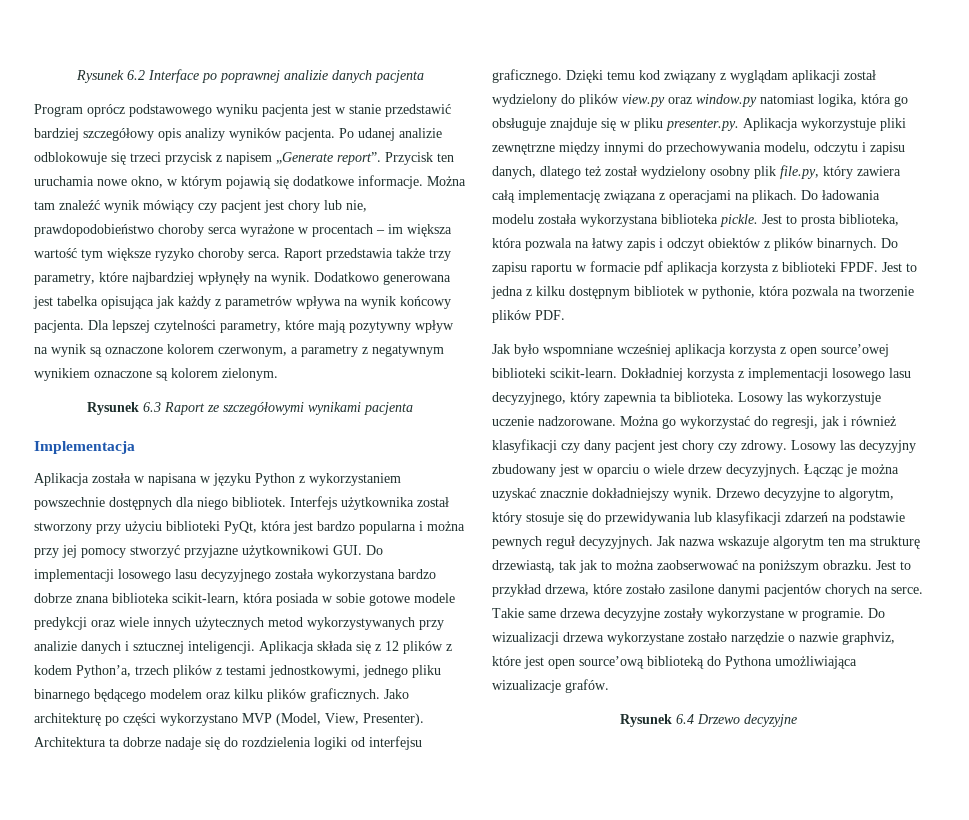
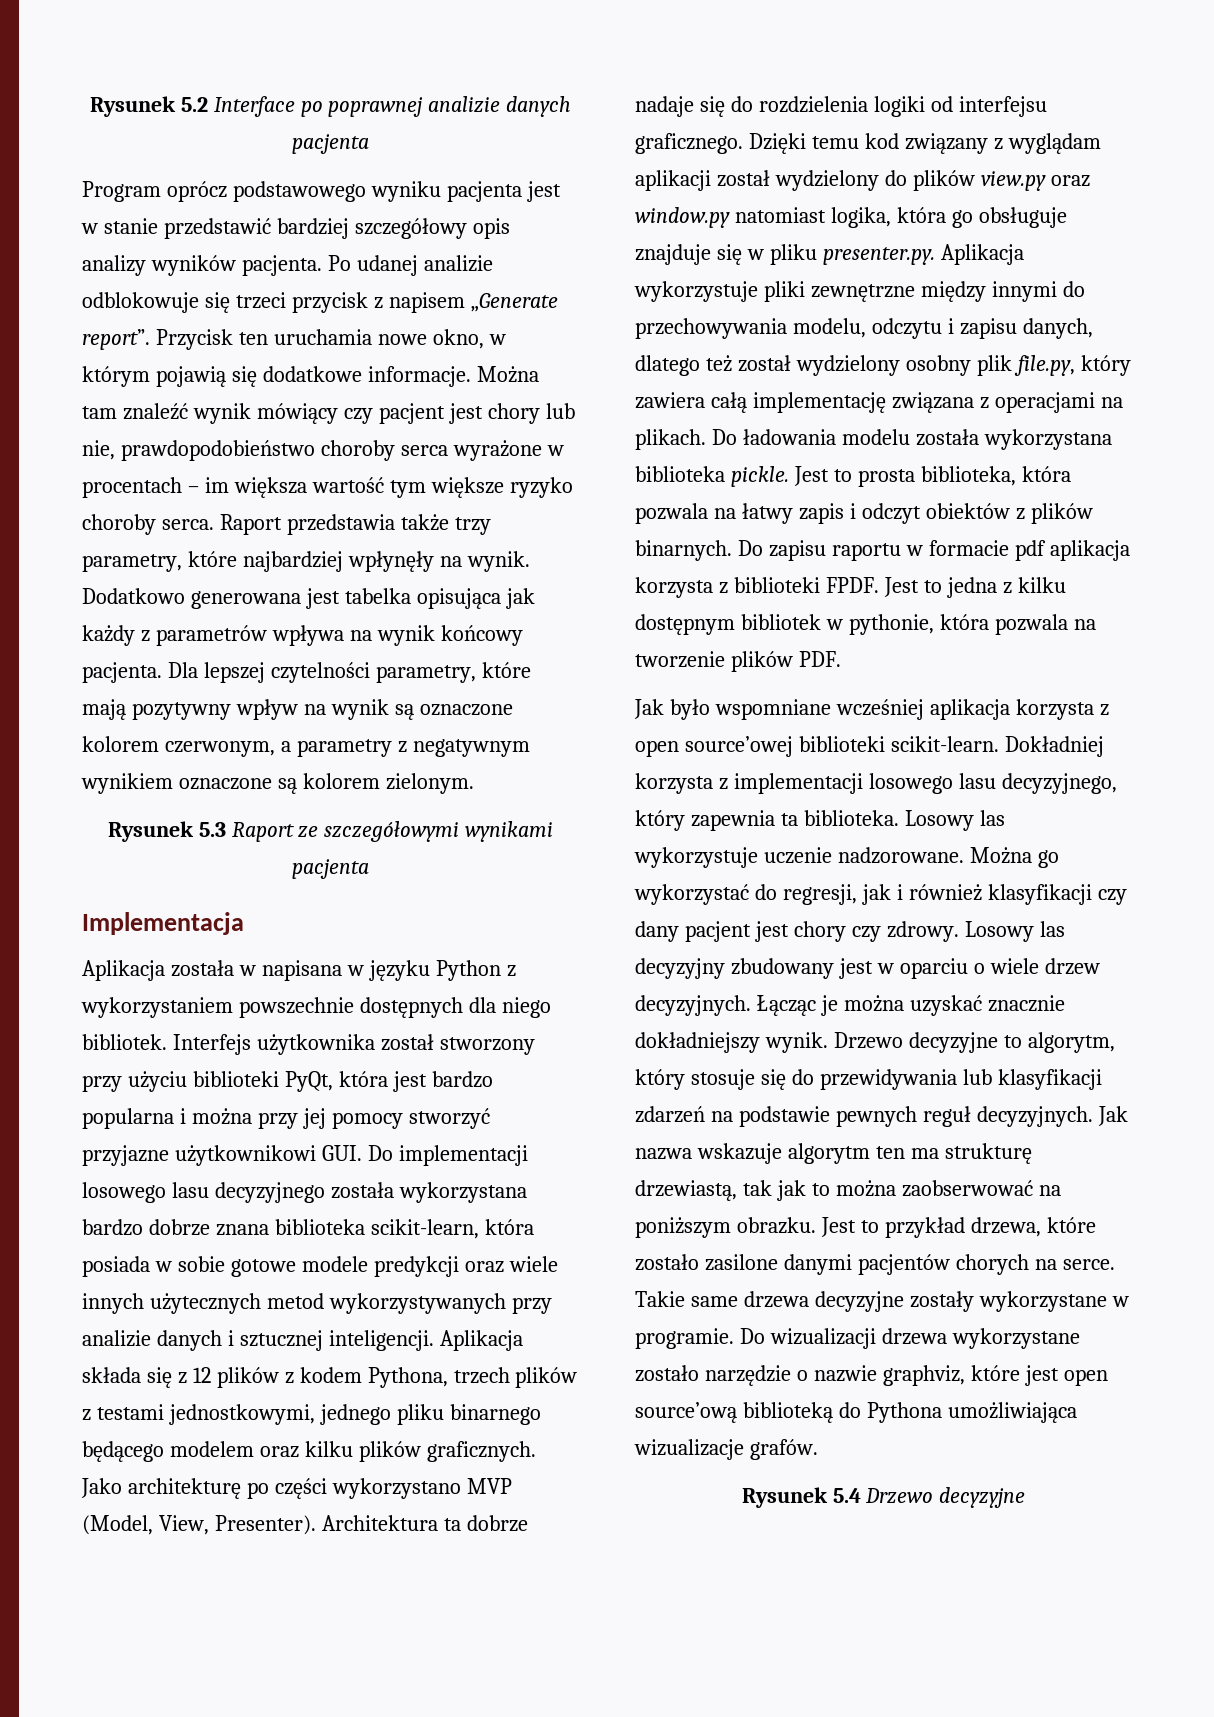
[75,70,145,83] Rysunek 6.2 -> [89,96,208,117] Rysunek 5.2
[143,402,161,412] 6.3 -> [198,822,226,837] 5.3
[76,665,131,678] Python’a, -> [367,1367,448,1388] Pythona,
[675,714,694,724] 6.4 -> [832,1488,861,1503] 5.4

